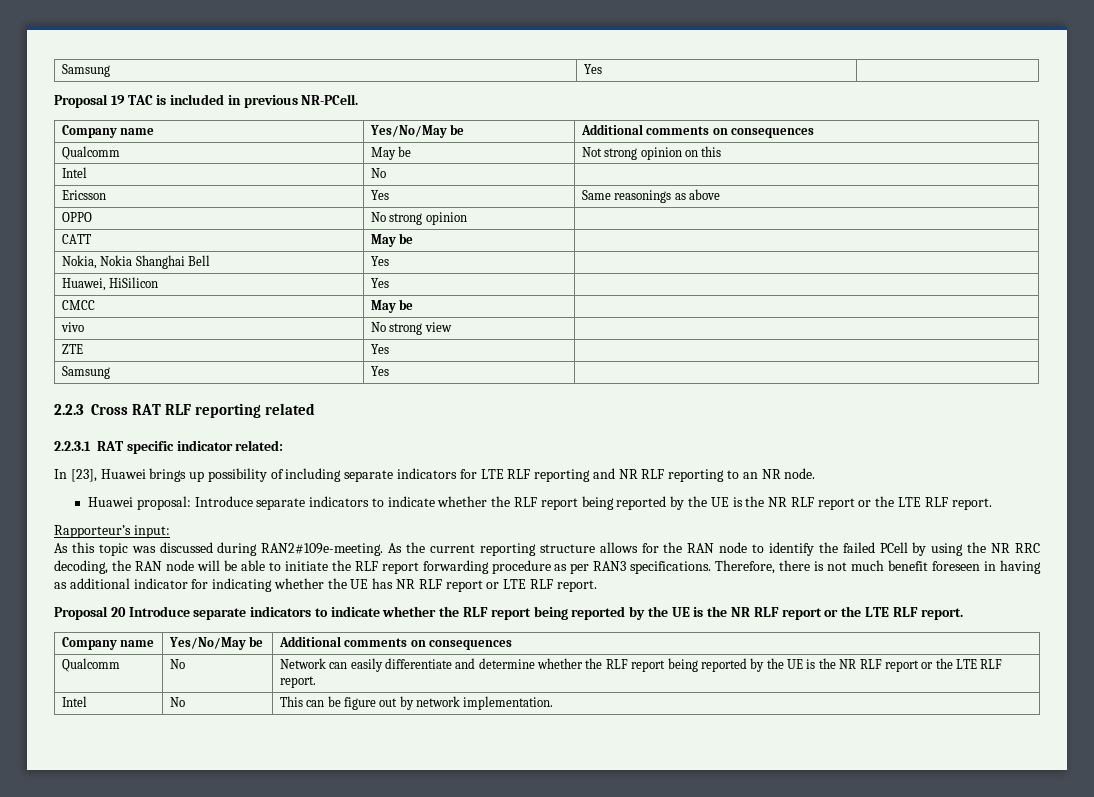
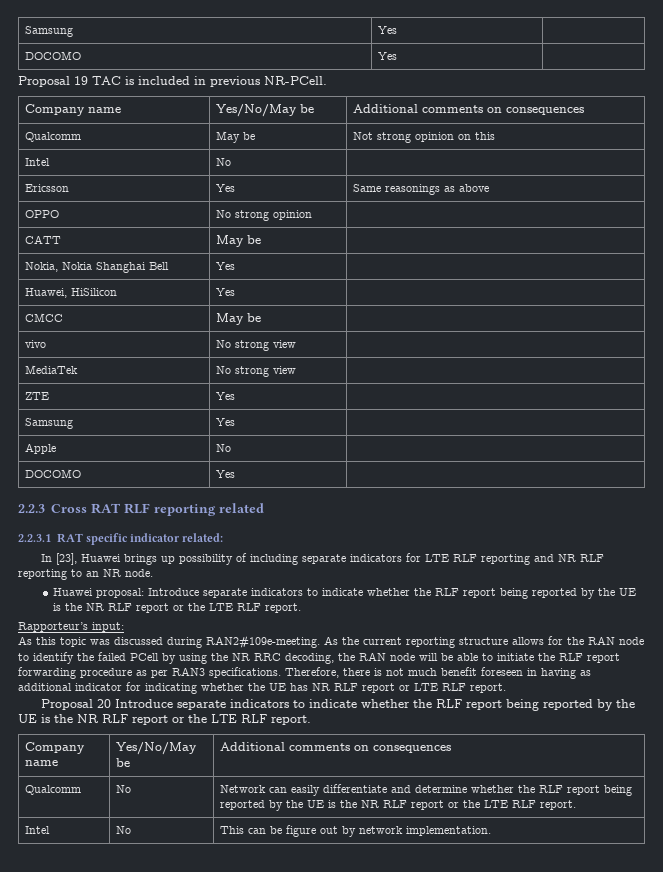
[61,64,110,77] [583,64,602,74] Samsung | Yes | -> [25,26,74,37] [378,26,398,34] [25,51,82,60] [378,52,398,60] Samsung | Yes | // DOCOMO | Yes |
(452, 327) none -> [25,365,79,374] [216,366,297,377] // MediaTek | No strong view |
(389, 371) none -> [25,443,57,454] [216,444,232,452] [25,469,82,478] [216,470,236,478] // Apple | No | // DOCOMO | Yes |

